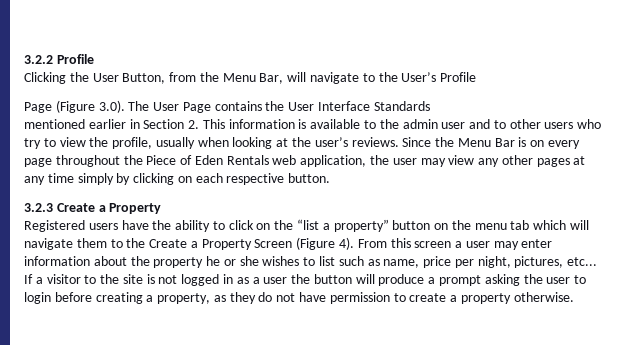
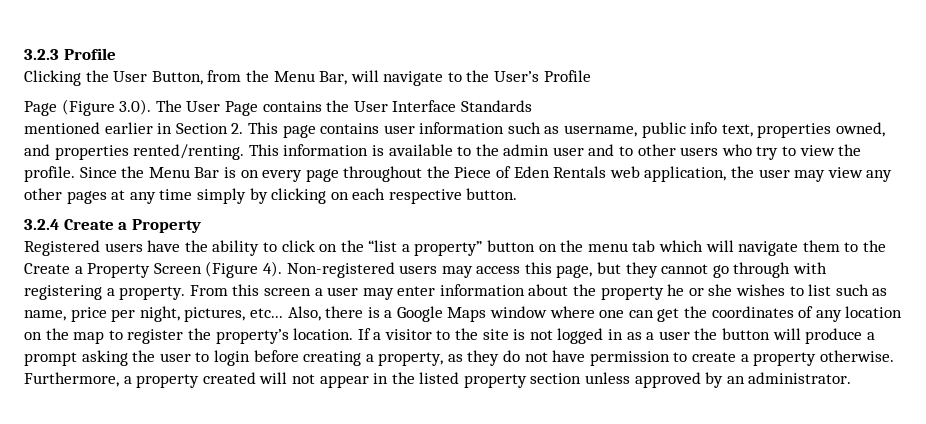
[24,55,53,64] 3.2.2 -> [24,49,59,60] 3.2.3
(225, 124) none -> [282,122,886,138] [24,144,279,160] page contains user information such as username, public info text, properties owned, and properties rented/renting. This
[112,137,399,149] profile, usually when looking at the user’s reviews. -> [24,166,75,182] profile.
[24,203,53,212] 3.2.3 -> [24,219,59,230] 3.2.4
(355, 243) none -> [286,262,828,278] [24,285,186,300] Non-registered users may access this page, but they cannot go through with registering a property.
(598, 261) none -> [287,306,903,322] [24,328,354,344] Also, there is a Google Maps window where one can get the coordinates of any location on the map to register the property’s location.
(574, 297) none -> [24,372,852,388] Furthermore, a property created will not appear in the listed property section unless approved by an administrator.

